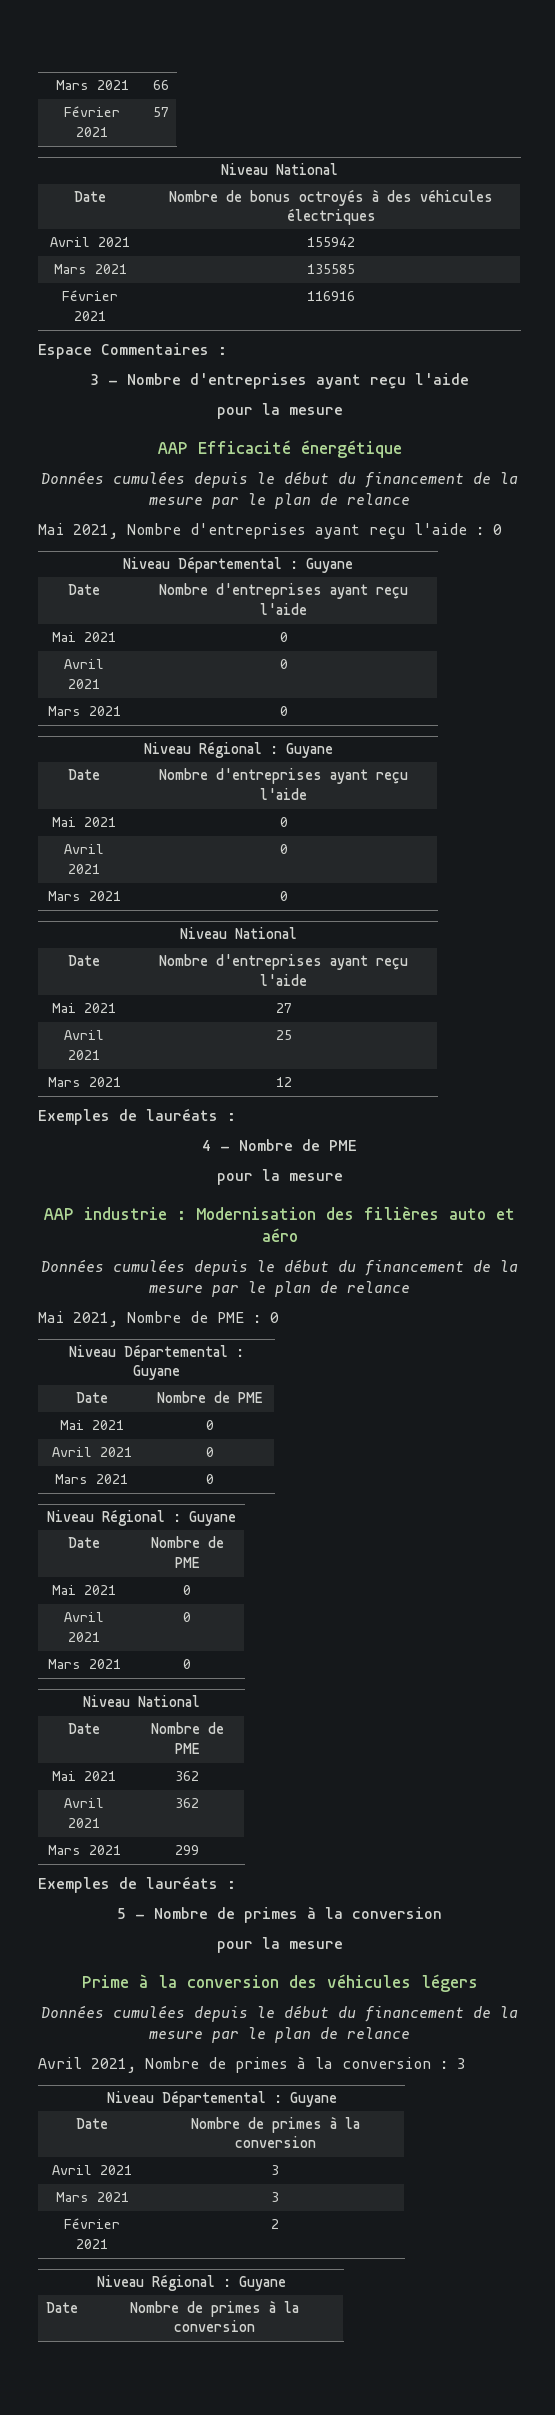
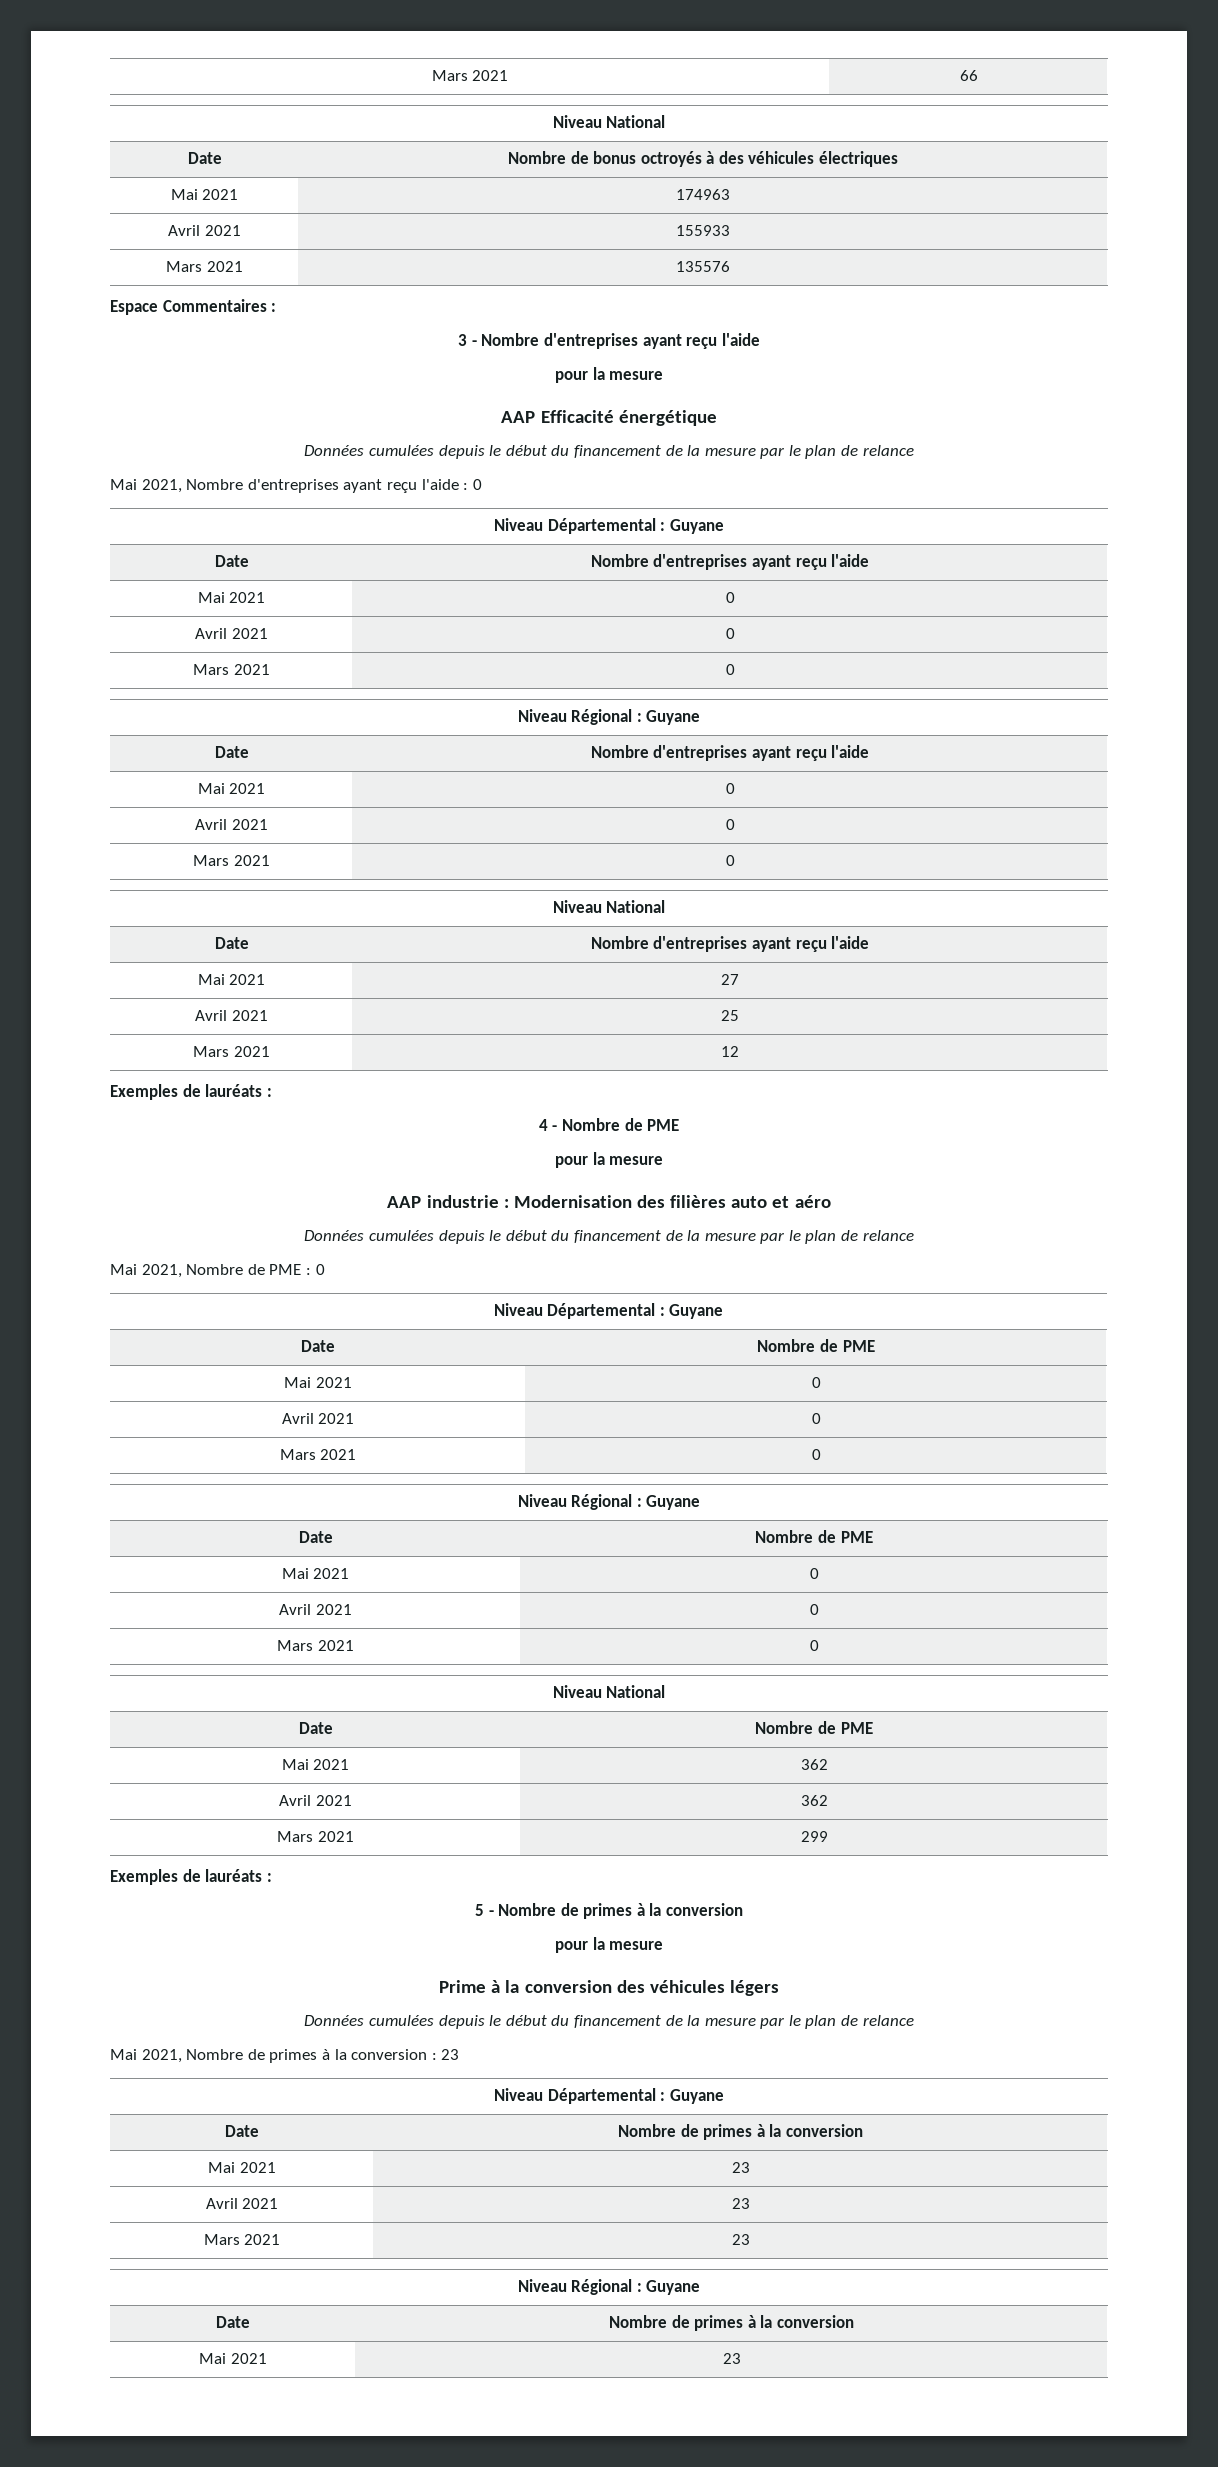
[64,106,120,117] [76,127,108,137] [153,107,169,117] // Février 2021 | 57 -> (978, 75) none
[50,237,130,247] [307,237,355,247] [53,264,127,274] [307,264,355,274] [62,290,118,301] [74,311,106,321] [307,291,355,301] // Avril 2021 | 155942 // Mars 2021 | 135585 // Février 2021 | 116916 -> [170,189,239,200] [676,189,730,200] [168,225,241,236] [676,225,730,236] [166,261,243,272] [676,261,730,272] // Mai 2021 | 174963 // Avril 2021 | 155933 // Mars 2021 | 135576
[38,2057,82,2069] Avril -> [110,2049,137,2060] Mai
[457,2058,466,2069] 3 -> [441,2049,460,2060] 23
[52,2165,132,2175] [271,2165,279,2175] [55,2192,129,2202] [271,2192,279,2202] [64,2218,120,2229] [76,2239,108,2249] [271,2219,279,2229] // Avril 2021 | 3 // Mars 2021 | 3 // Février 2021 | 2 -> [208,2162,276,2173] [731,2162,750,2173] [205,2198,279,2209] [731,2198,750,2209] [203,2234,281,2245] [731,2234,750,2245] // Mai 2021 | 23 // Avril 2021 | 23 // Mars 2021 | 23
(255, 2326) none -> [199,2353,267,2364] [722,2353,741,2364] // Mai 2021 | 23

